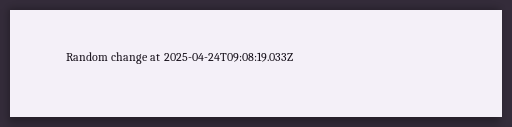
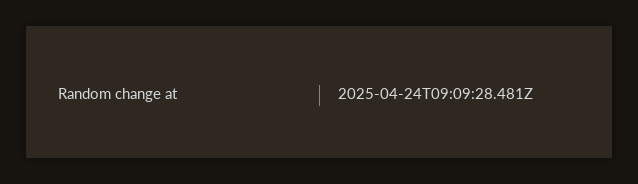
[163,52,293,62] 2025-04-24T09:08:19.033Z -> [338,88,533,99] 2025-04-24T09:09:28.481Z

